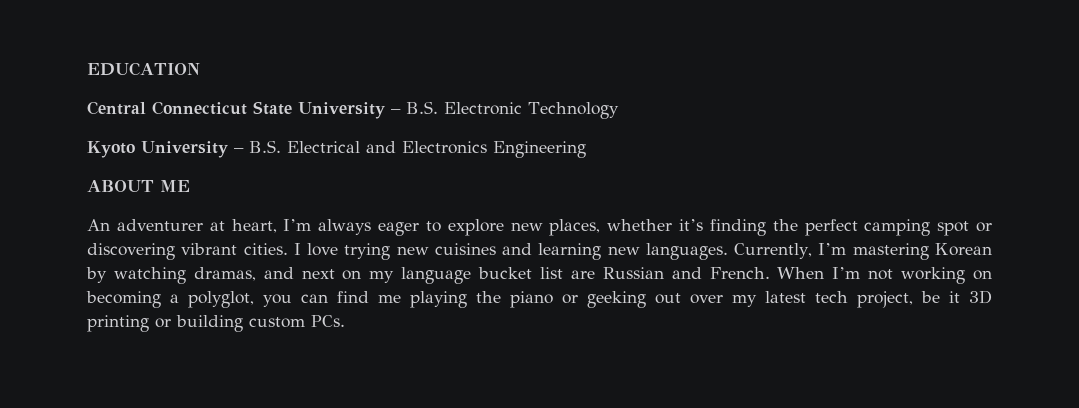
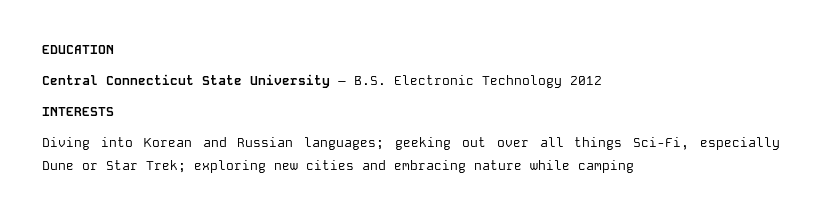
[87,140,586,158] [87,180,190,192] [87,219,993,236] [87,243,992,260] [86,267,993,284] [86,290,992,308] [87,315,345,332] // Kyoto University – B.S. Electrical and Electronics Engineering // ABOUT ME // An adventurer at heart, I’m always eager to explore new places, whether it’s finding the perfect camping spot or discovering vibrant cities. I love trying new cuisines and learning new languages. Currently, I’m mastering Korean by watching dramas, and next on my language bucket list are Russian and French. When I’m not working on becoming a polyglot, you can find me playing the piano or geeking out over my latest tech project, be it 3D printing or building custom PCs. -> [570,76,602,85] [42,107,114,116] [42,137,781,150] [42,160,634,173] 2012 // INTERESTS // Diving into Korean and Russian languages; geeking out over all things Sci-Fi, especially Dune or Star Trek; exploring new cities and embracing nature while camping

